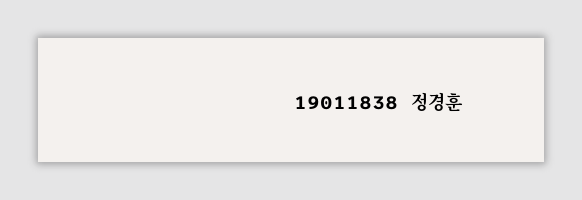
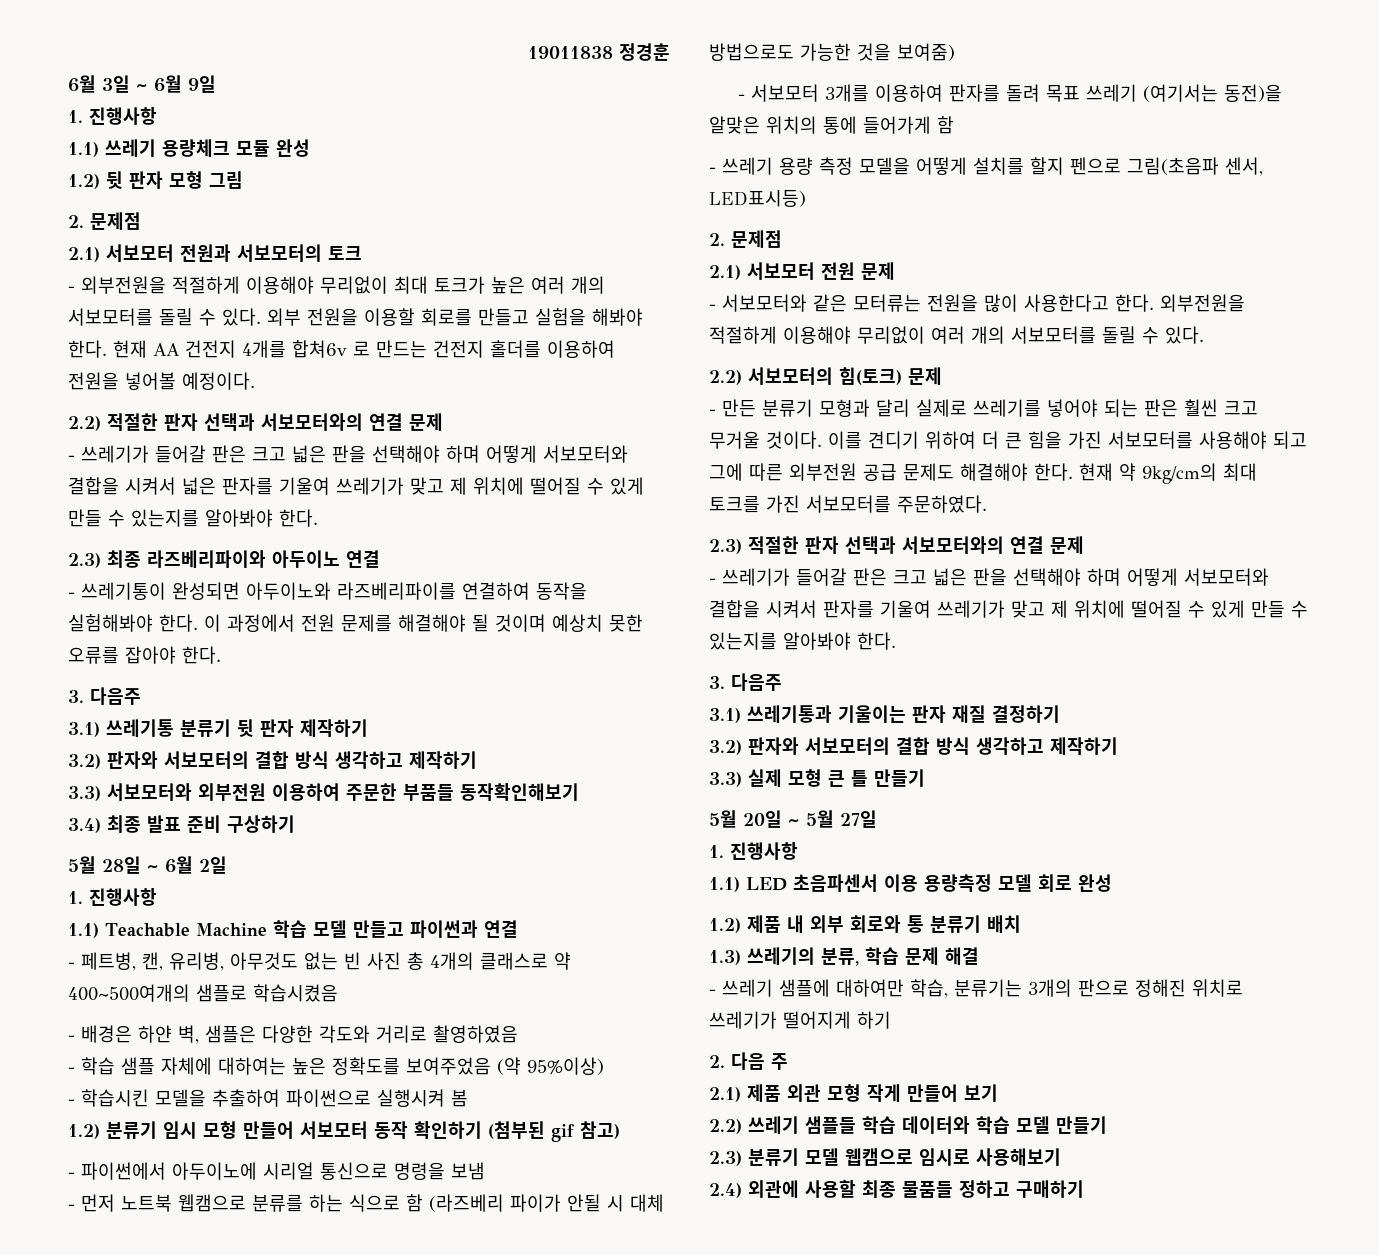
(463, 102) none -> [68,75,216,93] [68,107,157,125] [68,139,310,157] [68,171,243,189] [68,212,141,230] [68,244,362,262] [68,276,605,294] [68,308,643,326] [68,340,615,358] [68,372,255,390] [68,413,443,431] [68,445,628,463] [68,477,644,495] [68,509,318,527] [68,550,380,568] [68,582,587,600] [68,614,643,632] [68,646,221,664] [68,687,141,705] [68,719,368,737] [68,751,477,769] [68,783,579,801] [68,815,295,833] [68,856,227,874] [68,888,157,906] [68,920,518,938] [68,952,571,971] [68,984,338,1002] [68,1025,518,1044] [68,1057,604,1075] [68,1089,468,1107] [68,1121,620,1142] [68,1162,485,1180] [68,1194,664,1212] [709,43,955,61] [737,84,1282,102] [709,116,954,134] [709,157,1263,176] [709,190,806,207] [709,230,782,248] [709,262,895,280] [709,294,1245,312] [709,326,1204,344] [709,367,942,385] [709,399,1258,417] [709,431,1307,449] [709,463,1257,484] [709,495,987,513] [709,536,1084,554] [709,568,1269,586] [709,600,1308,618] [709,632,896,650] [709,673,782,691] [709,705,1060,723] [709,737,1118,755] [709,769,925,787] [709,810,877,828] [709,842,798,860] [709,874,1112,892] [709,915,1021,933] [709,947,979,966] [709,979,1243,998] [709,1011,891,1029] [709,1052,788,1070] [709,1084,998,1102] [709,1116,1107,1134] [709,1148,1061,1166] [709,1180,1084,1198] // 6월 3일 ~ 6월 9일 // 1. 진행사항 // 1.1) 쓰레기 용량체크 모듈 완성 // 1.2) 뒷 판자 모형 그림 // 2. 문제점 // 2.1) 서보모터 전원과 서보모터의 토크 // - 외부전원을 적절하게 이용해야 무리없이 최대 토크가 높은 여러 개의 서보모터를 돌릴 수 있다. 외부 전원을 이용할 회로를 만들고 실험을 해봐야 한다. 현재 AA 건전지 4개를 합쳐6v 로 만드는 건전지 홀더를 이용하여 전원을 넣어볼 예정이다. // 2.2) 적절한 판자 선택과 서보모터와의 연결 문제 // - 쓰레기가 들어갈 판은 크고 넓은 판을 선택해야 하며 어떻게 서보모터와 결합을 시켜서 넓은 판자를 기울여 쓰레기가 맞고 제 위치에 떨어질 수 있게 만들 수 있는지를 알아봐야 한다. // 2.3) 최종 라즈베리파이와 아두이노 연결 // - 쓰레기통이 완성되면 아두이노와 라즈베리파이를 연결하여 동작을 실험해봐야 한다. 이 과정에서 전원 문제를 해결해야 될 것이며 예상치 못한 오류를 잡아야 한다. // 3. 다음주 // 3.1) 쓰레기통 분류기 뒷 판자 제작하기 // 3.2) 판자와 서보모터의 결합 방식 생각하고 제작하기 // 3.3) 서보모터와 외부전원 이용하여 주문한 부품들 동작확인해보기 // 3.4) 최종 발표 준비 구상하기 // 5월 28일 ~ 6월 2일 // 1. 진행사항 // 1.1) Teachable Machine 학습 모델 만들고 파이썬과 연결 // - 페트병, 캔, 유리병, 아무것도 없는 빈 사진 총 4개의 클래스로 약 400~500여개의 샘플로 학습시켰음 // - 배경은 하얀 벽, 샘플은 다양한 각도와 거리로 촬영하였음 // - 학습 샘플 자체에 대하여는 높은 정확도를 보여주었음 (약 95%이상) // - 학습시킨 모델을 추출하여 파이썬으로 실행시켜 봄 // 1.2) 분류기 임시 모형 만들어 서보모터 동작 확인하기 (첨부된 gif 참고) // - 파이썬에서 아두이노에 시리얼 통신으로 명령을 보냄 // - 먼저 노트북 웹캠으로 분류를 하는 식으로 함 (라즈베리 파이가 안될 시 대체 방법으로도 가능한 것을 보여줌) // - 서보모터 3개를 이용하여 판자를 돌려 목표 쓰레기 (여기서는 동전)을 알맞은 위치의 통에 들어가게 함 // - 쓰레기 용량 측정 모델을 어떻게 설치를 할지 펜으로 그림(초음파 센서, LED표시등) // 2. 문제점 // 2.1) 서보모터 전원 문제 // - 서보모터와 같은 모터류는 전원을 많이 사용한다고 한다. 외부전원을 적절하게 이용해야 무리없이 여러 개의 서보모터를 돌릴 수 있다. // 2.2) 서보모터의 힘(토크) 문제 // - 만든 분류기 모형과 달리 실제로 쓰레기를 넣어야 되는 판은 훨씬 크고 무거울 것이다. 이를 견디기 위하여 더 큰 힘을 가진 서보모터를 사용해야 되고 그에 따른 외부전원 공급 문제도 해결해야 한다. 현재 약 9kg/cm의 최대 토크를 가진 서보모터를 주문하였다. // 2.3) 적절한 판자 선택과 서보모터와의 연결 문제 // - 쓰레기가 들어갈 판은 크고 넓은 판을 선택해야 하며 어떻게 서보모터와 결합을 시켜서 판자를 기울여 쓰레기가 맞고 제 위치에 떨어질 수 있게 만들 수 있는지를 알아봐야 한다. // 3. 다음주 // 3.1) 쓰레기통과 기울이는 판자 재질 결정하기 // 3.2) 판자와 서보모터의 결합 방식 생각하고 제작하기 // 3.3) 실제 모형 큰 틀 만들기 // 5월 20일 ~ 5월 27일 // 1. 진행사항 // 1.1) LED 초음파센서 이용 용량측정 모델 회로 완성 // 1.2) 제품 내 외부 회로와 통 분류기 배치 // 1.3) 쓰레기의 분류, 학습 문제 해결 // - 쓰레기 샘플에 대하여만 학습, 분류기는 3개의 판으로 정해진 위치로 쓰레기가 떨어지게 하기 // 2. 다음 주 // 2.1) 제품 외관 모형 작게 만들어 보기 // 2.2) 쓰레기 샘플들 학습 데이터와 학습 모델 만들기 // 2.3) 분류기 모델 웹캠으로 임시로 사용해보기 // 2.4) 외관에 사용할 최종 물품들 정하고 구매하기

